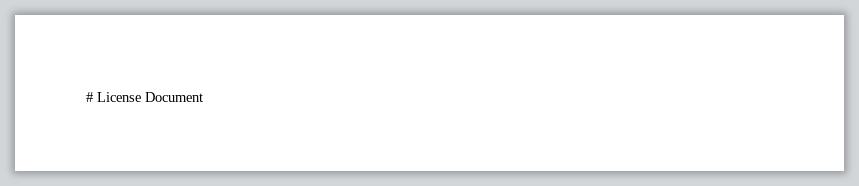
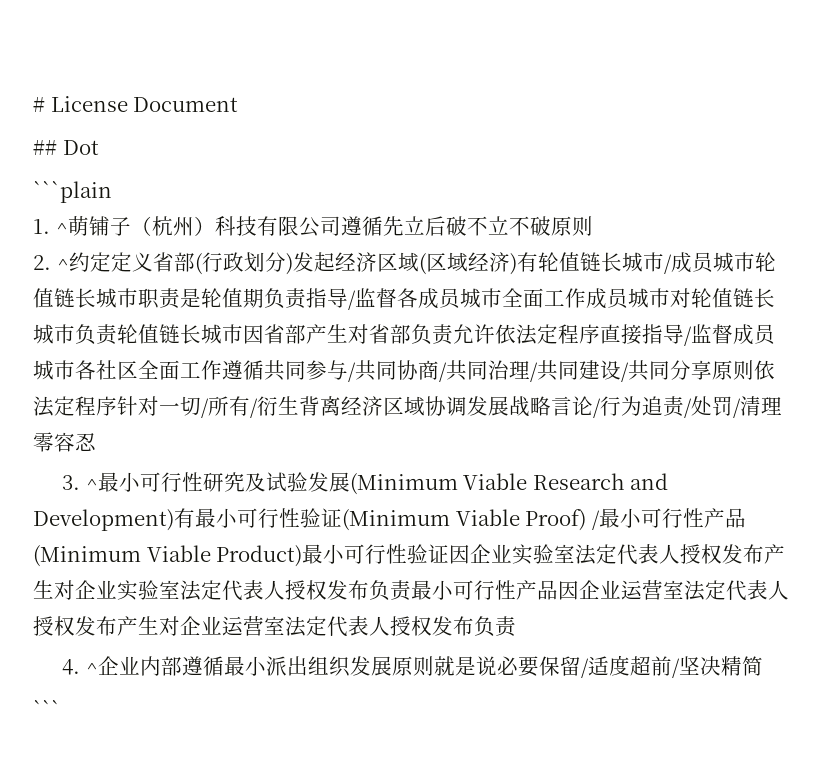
(203, 97) none -> [33,140,99,155] [33,181,112,203] [33,216,593,237] [33,252,776,275] [33,288,775,310] [33,324,776,346] [33,360,775,382] [33,396,782,418] [33,432,96,452] [62,472,669,495] [33,508,746,531] [33,544,786,567] [33,580,789,601] [33,616,517,637] [62,655,763,678] [33,700,60,717] // ## Dot // ```plain // 1. ^萌铺子（杭州）科技有限公司遵循先立后破不立不破原则 // 2. ^约定定义省部(行政划分)发起经济区域(区域经济)有轮值链长城市/成员城市轮值链长城市职责是轮值期负责指导/监督各成员城市全面工作成员城市对轮值链长城市负责轮值链长城市因省部产生对省部负责允许依法定程序直接指导/监督成员城市各社区全面工作遵循共同参与/共同协商/共同治理/共同建设/共同分享原则依法定程序针对一切/所有/衍生背离经济区域协调发展战略言论/行为追责/处罚/清理零容忍 // 3. ^最小可行性研究及试验发展(Minimum Viable Research and Development)有最小可行性验证(Minimum Viable Proof) /最小可行性产品(Minimum Viable Product)最小可行性验证因企业实验室法定代表人授权发布产生对企业实验室法定代表人授权发布负责最小可行性产品因企业运营室法定代表人授权发布产生对企业运营室法定代表人授权发布负责 // 4. ^企业内部遵循最小派出组织发展原则就是说必要保留/适度超前/坚决精简 // ```

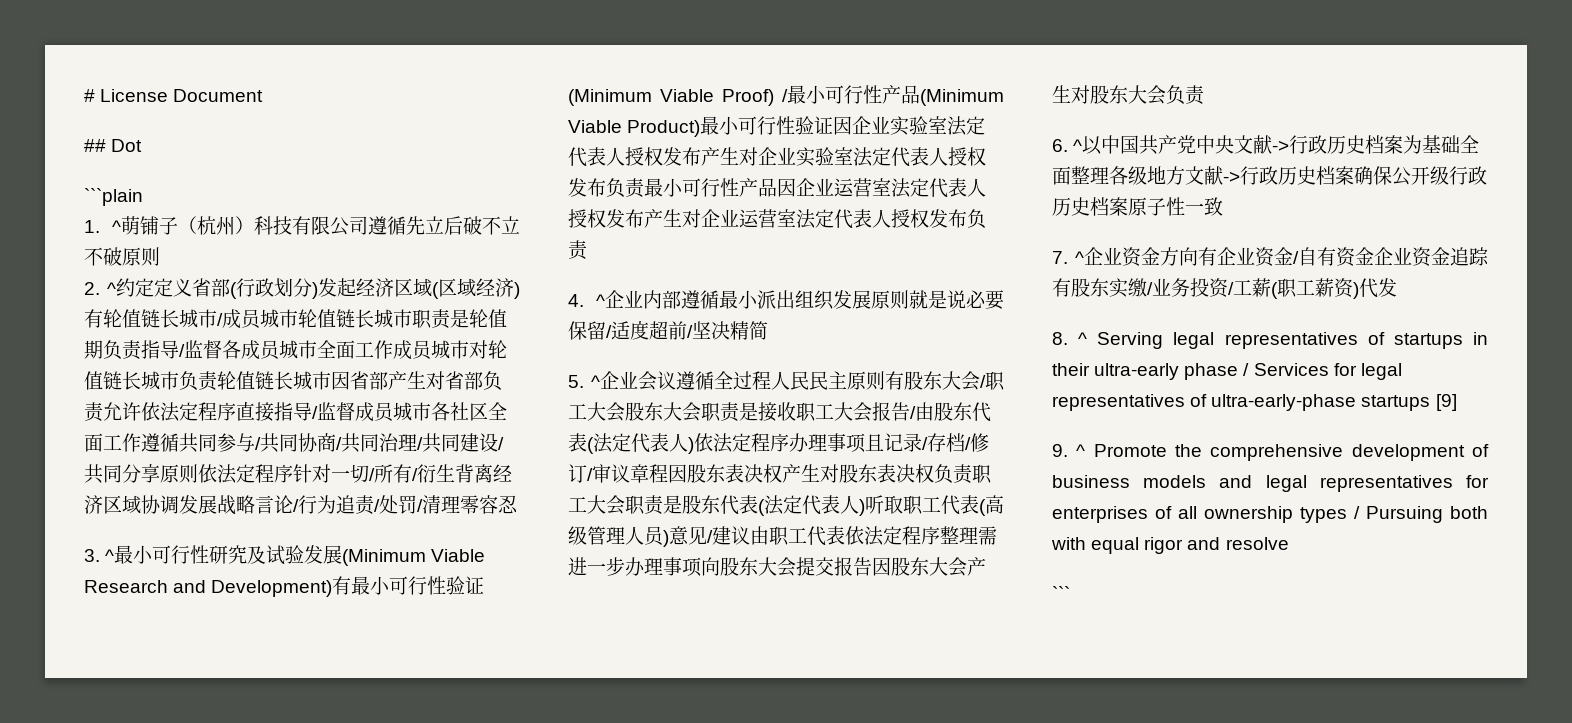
(763, 666) none -> [568,371,1005,391] [568,402,991,422] [568,433,989,454] [568,464,992,484] [568,495,1004,516] [568,526,997,547] [568,557,986,577] [1052,85,1205,105] [1052,135,1480,155] [1052,166,1487,186] [1052,197,1223,216] [1052,247,1489,267] [1052,278,1397,299] [1052,332,1488,349] [1052,363,1402,380] [1052,394,1457,411] [1052,444,1489,461] [1052,475,1489,492] [1052,506,1488,523] [1051,537,1289,554] // 5. ^企业会议遵循全过程人民民主原则有股东大会/职工大会股东大会职责是接收职工大会报告/由股东代表(法定代表人)依法定程序办理事项且记录/存档/修订/审议章程因股东表决权产生对股东表决权负责职工大会职责是股东代表(法定代表人)听取职工代表(高级管理人员)意见/建议由职工代表依法定程序整理需进一步办理事项向股东大会提交报告因股东大会产生对股东大会负责 // 6. ^以中国共产党中央文献->行政历史档案为基础全面整理各级地方文献->行政历史档案确保公开级行政历史档案原子性一致 // 7. ^企业资金方向有企业资金/自有资金企业资金追踪有股东实缴/业务投资/工薪(职工薪资)代发 // 8. ^ Serving legal representatives of startups in their ultra-early phase / Services for legal representatives of ultra-early-phase startups [9] // 9. ^ Promote the comprehensive development of business models and legal representatives for enterprises of all ownership types / Pursuing both with equal rigor and resolve

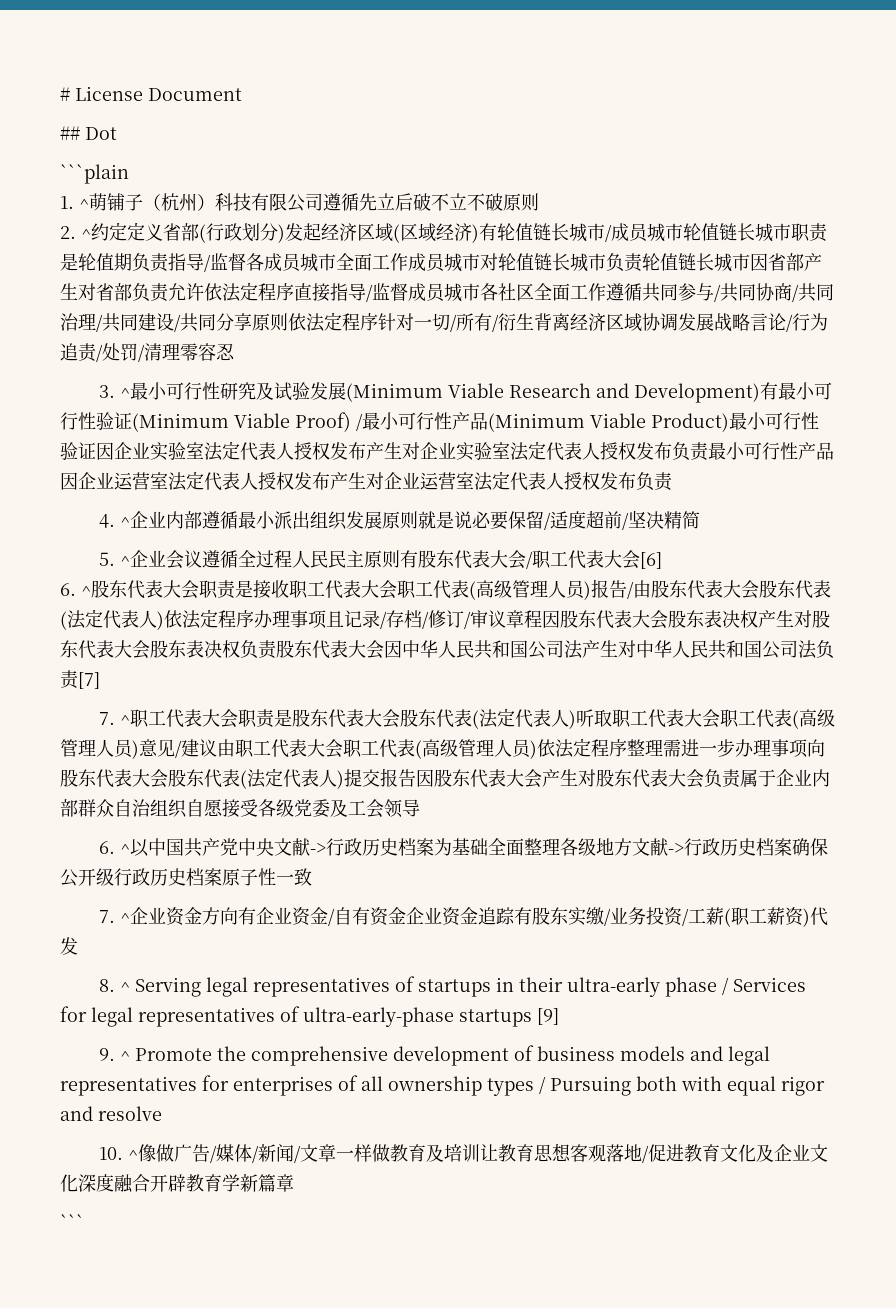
(942, 380) none -> [453,550,490,569] 代表
[587,402,663,422] 大会股东 -> [567,550,662,569] [60,580,163,599] 代表大会[6] // 6. ^股东代表
[834,402,872,422] 大会 -> [325,580,591,600] 代表大会职工代表(高级管理人员)
(587, 442) none -> [723,580,831,599] 大会股东代表
(725, 473) none -> [596,610,704,629] 代表大会股东
[877,464,992,484] [568,497,587,512] 表决权负责职工 -> [78,640,834,659] [60,670,100,689] [98,709,202,728] 代表大会股东表决权负责股东代表大会因中华人民共和国公司法产生对中华人民共和国公司法负责[7] // 7. ^职工代表
(758, 504) none -> [363,709,472,728] 大会股东代表
(979, 504) none -> [683,709,792,728] 大会职工代表
(845, 535) none -> [307,739,537,759] 大会职工代表(高级管理人员)
[758,557,796,577] 大会 -> [96,768,344,789] 代表大会股东代表(法定代表人)
(929, 566) none -> [470,769,506,788] 代表
(1128, 94) none -> [632,769,668,788] 代表
(1205, 95) none -> [740,769,830,787] [60,799,420,818] 属于企业内部群众自治组织自愿接受各级党委及工会领导
(1289, 543) none -> [98,1143,828,1163] [60,1174,294,1193] // 10. ^像做广告/媒体/新闻/文章一样做教育及培训让教育思想客观落地/促进教育文化及企业文化深度融合开辟教育学新篇章

